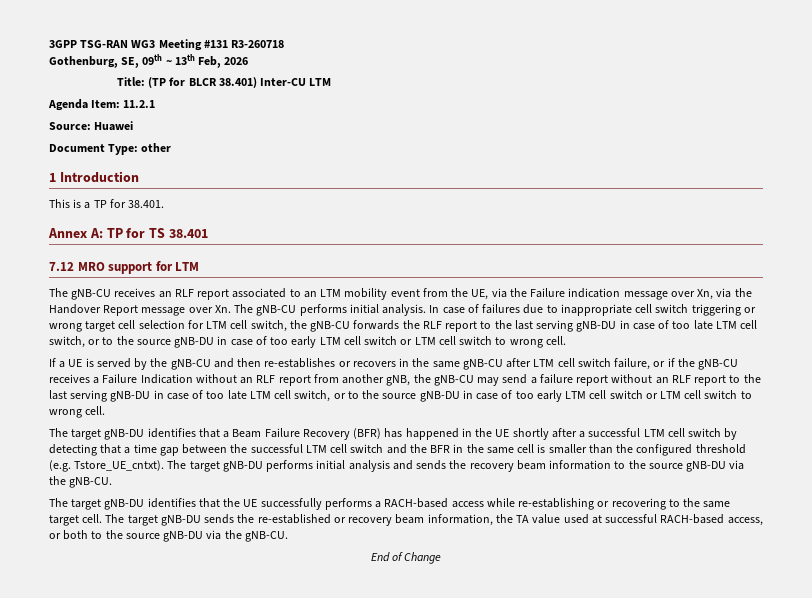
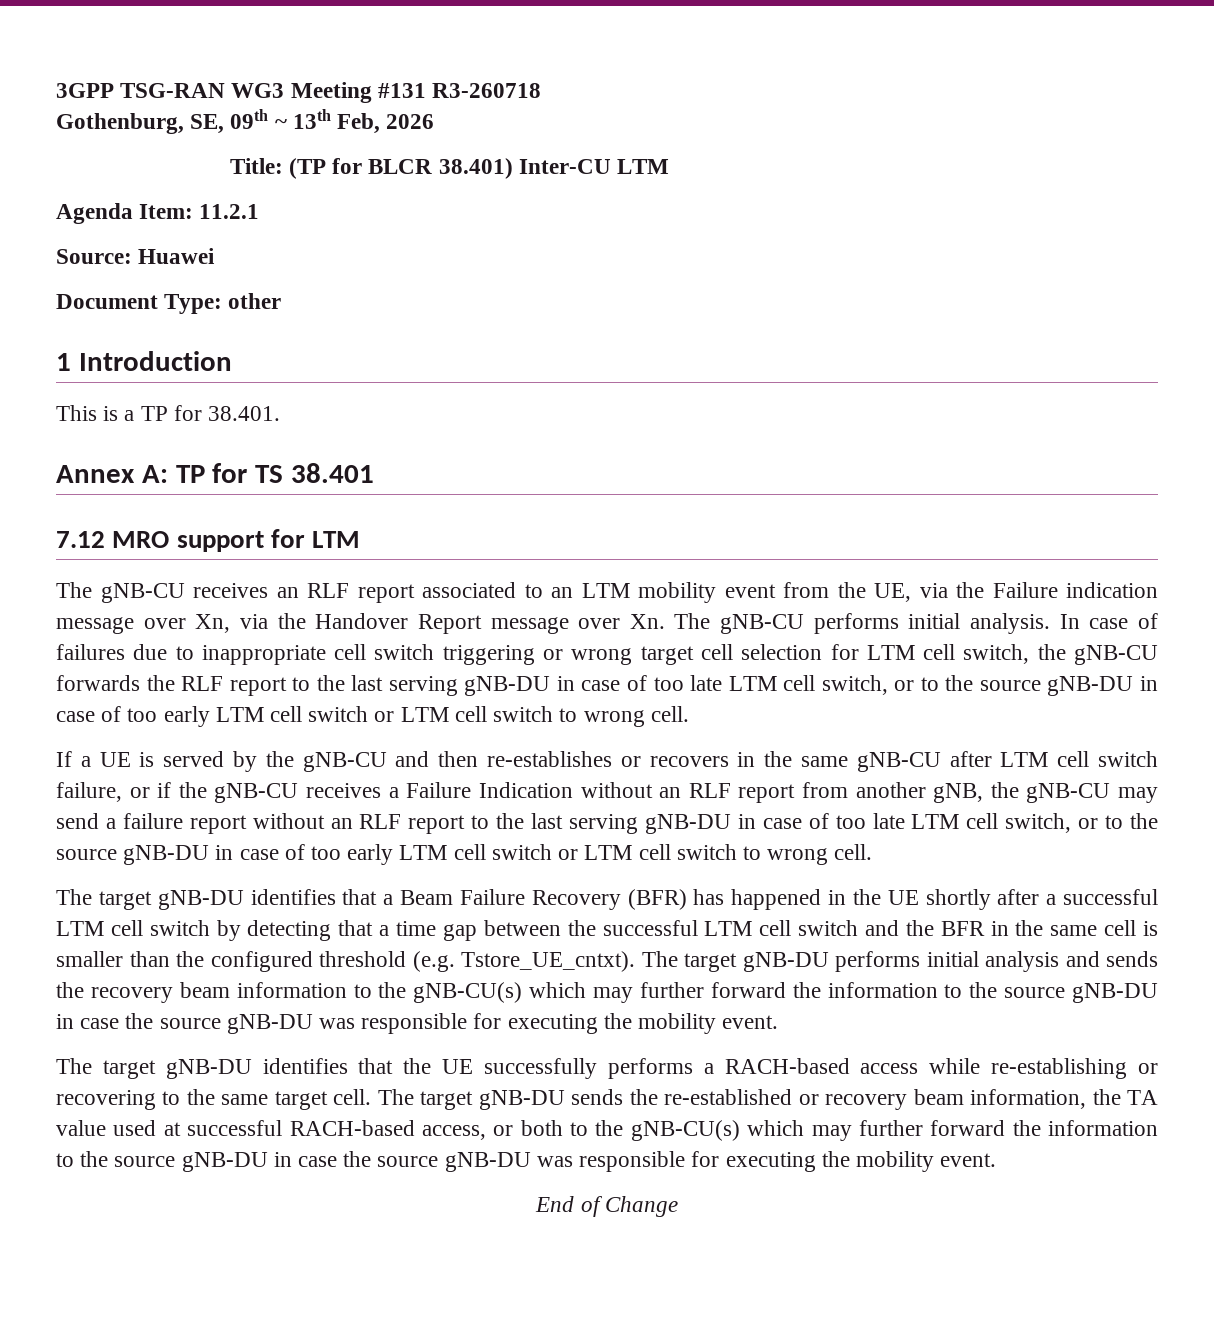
[648,460,745,472] [49,476,113,488] source gNB-DU via the gNB-CU. -> [413,982,1158,1003] [56,1013,779,1034] gNB-CU(s) which may further forward the information to the source gNB-DU in case the source gNB-DU was responsible for executing the mobility event.
[125,530,288,542] source gNB-DU via the gNB-CU. -> [630,1120,1158,1141] [56,1151,997,1172] gNB-CU(s) which may further forward the information to the source gNB-DU in case the source gNB-DU was responsible for executing the mobility event.

